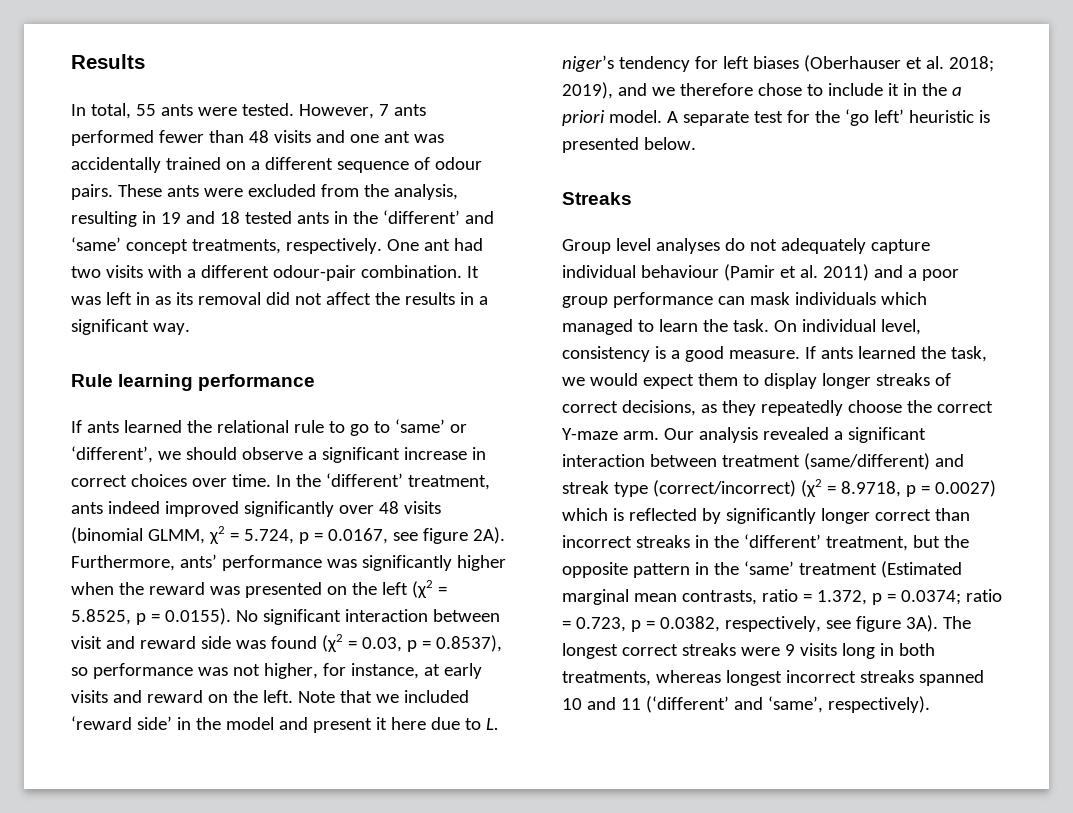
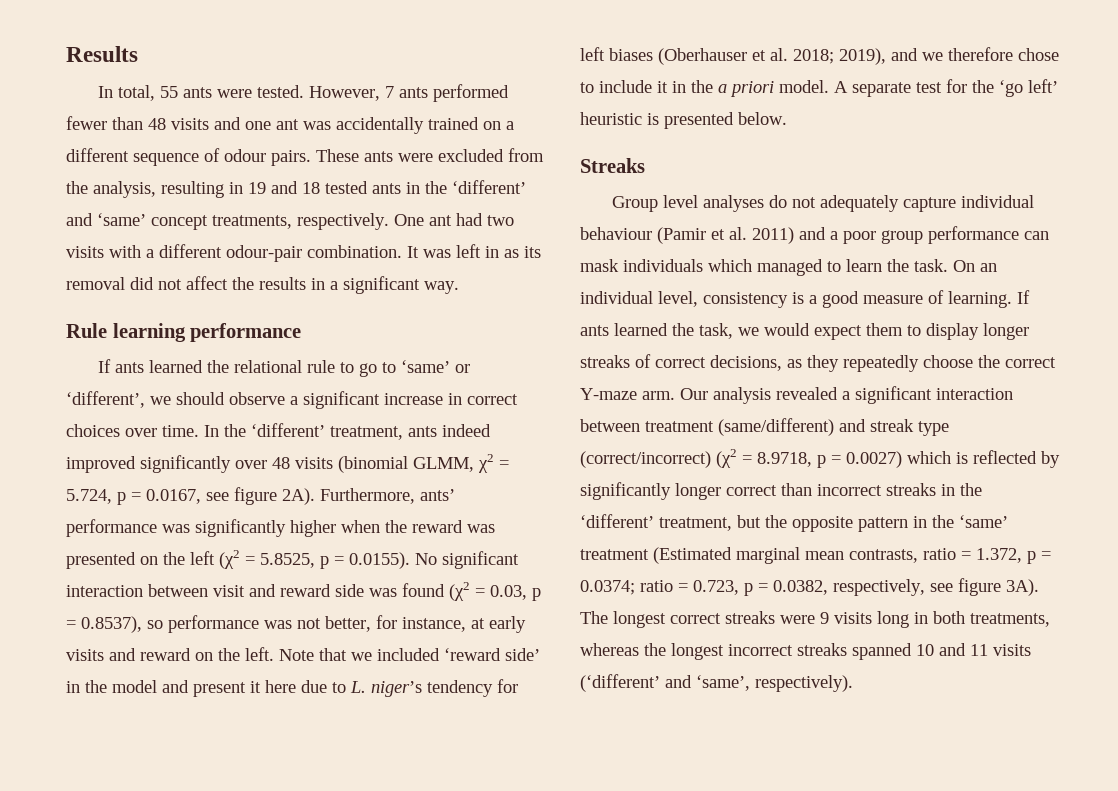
[263,663,318,679] higher, -> [325,616,371,632] better,
(797, 326) none -> [980,263,997,272] an
[728,350,800,359] measure. -> [863,290,1012,308] measure of learning.
(721, 676) none -> [644,643,666,656] the
(641, 704) none -> [993,644,1031,656] visits

